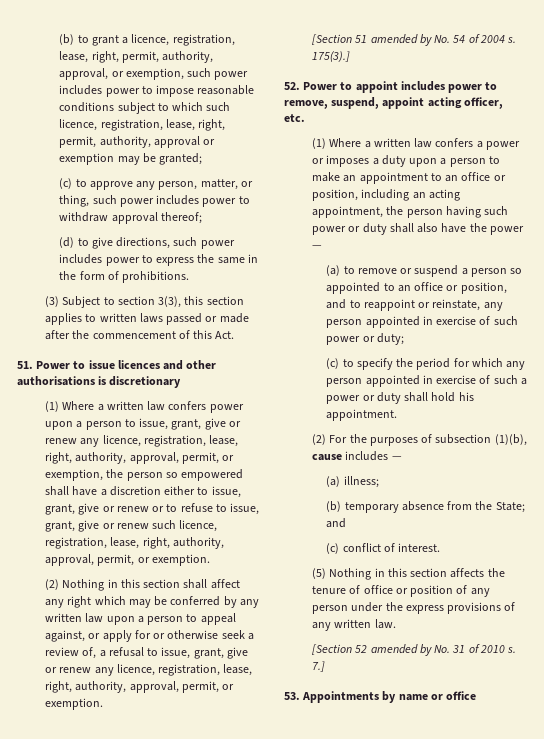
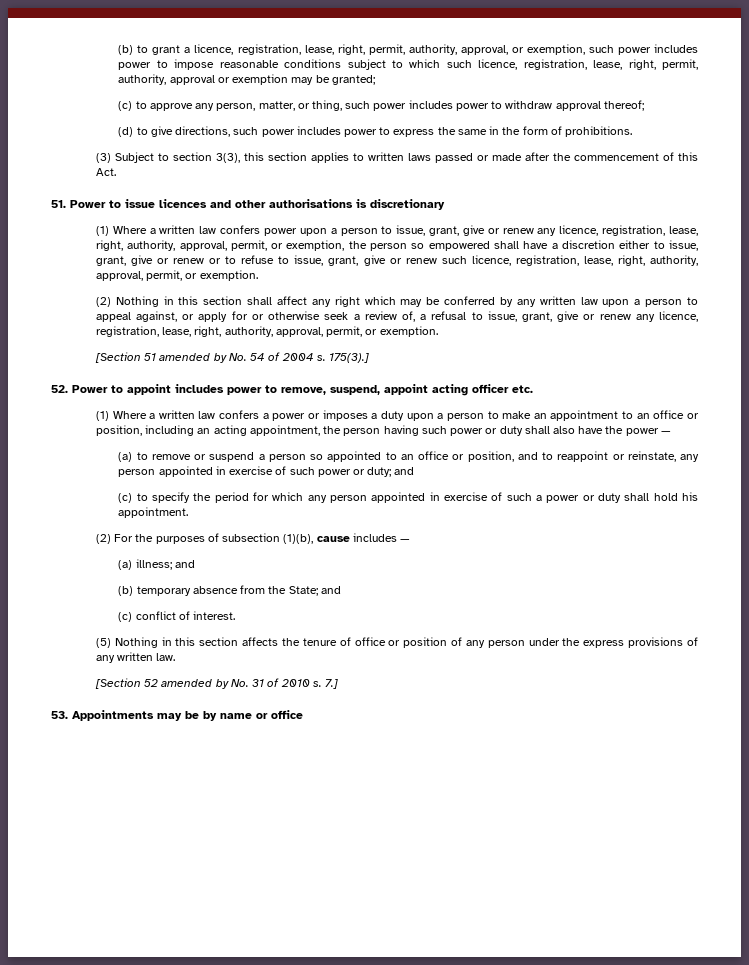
[463,97,503,109] officer, -> [472,384,509,393] officer
(404, 339) none -> [394,467,415,475] and
(379, 482) none -> [174,560,195,568] and
(380, 697) none -> [157,711,199,721] may be

